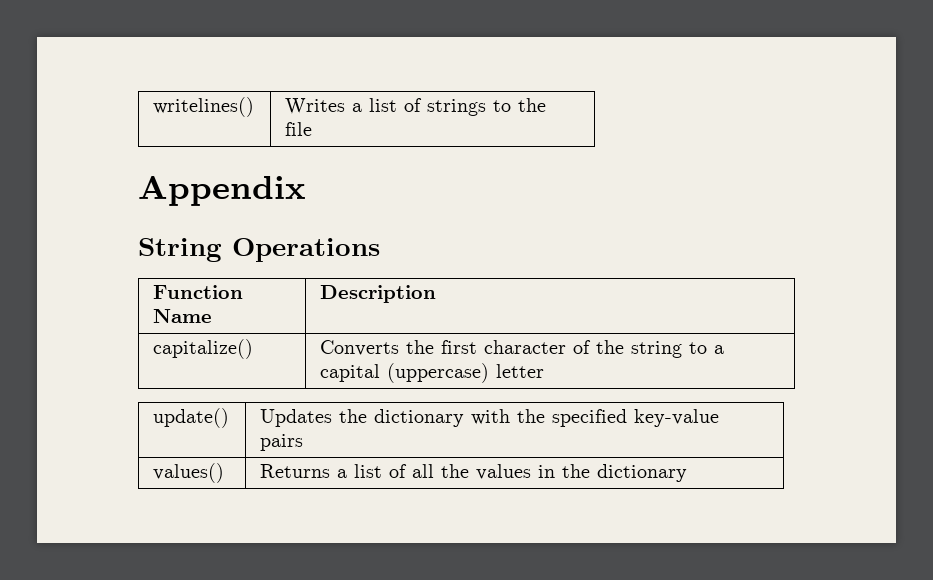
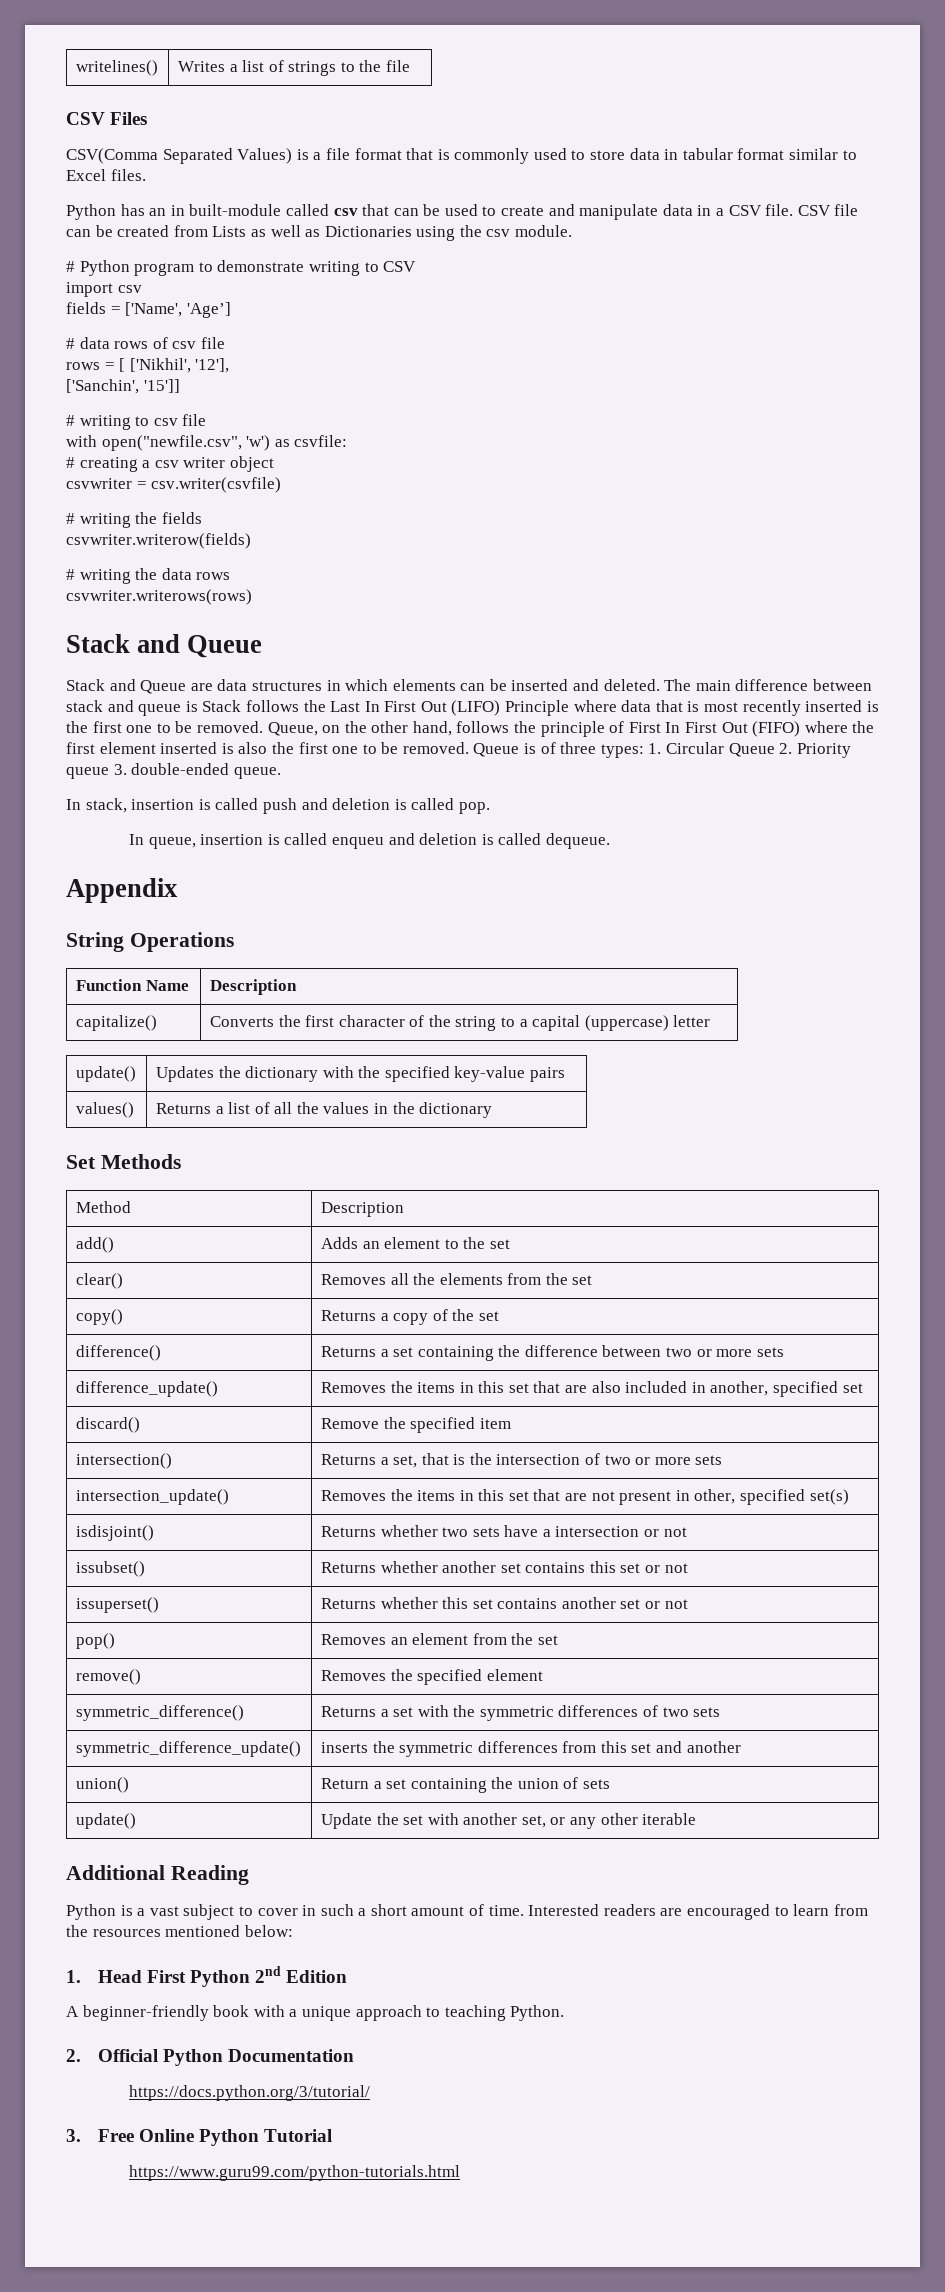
(313, 129) none -> [66,112,148,125] [66,148,857,164] [66,169,146,181] [66,204,859,220] [66,225,573,241] [66,260,417,276] [66,282,142,297] [66,302,231,318] [66,337,225,349] [66,358,230,373] [66,379,180,394] [66,414,207,430] [66,435,348,451] [66,456,274,472] [66,477,282,493] [66,512,202,528] [66,533,251,549] [66,568,231,584] [66,589,252,605] [66,634,263,658] [66,679,873,694] [66,700,879,716] [66,721,875,737] [66,742,851,758] [66,763,281,779] [66,798,490,814] [129,833,610,849] // CSV Files // CSV(Comma Separated Values) is a file format that is commonly used to store data in tabular format similar to Excel files. // Python has an in built-module called csv that can be used to create and manipulate data in a CSV file. CSV file can be created from Lists as well as Dictionaries using the csv module. // # Python program to demonstrate writing to CSV // import csv // fields = ['Name', 'Age’] // # data rows of csv file // rows = [ ['Nikhil', '12'], // ['Sanchin', '15']] // # writing to csv file // with open("newfile.csv", 'w') as csvfile: // # creating a csv writer object // csvwriter = csv.writer(csvfile) // # writing the fields // csvwriter.writerow(fields) // # writing the data rows // csvwriter.writerows(rows) // Stack and Queue // Stack and Queue are data structures in which elements can be inserted and deleted. The main difference between stack and queue is Stack follows the Last In First Out (LIFO) Principle where data that is most recently inserted is the first one to be removed. Queue, on the other hand, follows the principle of First In First Out (FIFO) where the first element inserted is also the first one to be removed. Queue is of three types: 1. Circular Queue 2. Priority queue 3. double-ended queue. // In stack, insertion is called push and deletion is called pop. // In queue, insertion is called enqueu and deletion is called dequeue.
(688, 473) none -> [66,1154,181,1169] [75,1201,131,1213] [320,1202,404,1217] [75,1237,114,1253] [320,1237,510,1249] [75,1273,123,1289] [320,1273,593,1285] [75,1309,123,1325] [320,1309,499,1325] [75,1345,161,1361] [320,1345,784,1361] [75,1381,218,1397] [320,1381,863,1397] [75,1417,140,1433] [320,1417,511,1433] [75,1453,172,1469] [320,1453,723,1468] [75,1489,229,1505] [320,1489,849,1505] [75,1525,154,1541] [320,1525,687,1537] [75,1561,145,1577] [320,1561,688,1573] [75,1597,159,1613] [320,1597,688,1609] [75,1633,115,1649] [320,1633,558,1645] [75,1669,141,1685] [320,1669,543,1685] [75,1705,244,1721] [320,1705,721,1721] [75,1741,301,1757] [320,1741,741,1757] [75,1777,129,1793] [320,1777,611,1793] [75,1813,136,1829] [320,1813,697,1829] [66,1865,249,1885] [66,1904,868,1920] [66,1925,293,1937] [66,1966,348,1987] [66,2005,565,2021] [66,2049,354,2066] [129,2085,371,2101] [66,2129,332,2146] [129,2165,461,2181] // Set Methods // Method | Description // add() | Adds an element to the set // clear() | Removes all the elements from the set // copy() | Returns a copy of the set // difference() | Returns a set containing the difference between two or more sets // difference_update() | Removes the items in this set that are also included in another, specified set // discard() | Remove the specified item // intersection() | Returns a set, that is the intersection of two or more sets // intersection_update() | Removes the items in this set that are not present in other, specified set(s) // isdisjoint() | Returns whether two sets have a intersection or not // issubset() | Returns whether another set contains this set or not // issuperset() | Returns whether this set contains another set or not // pop() | Removes an element from the set // remove() | Removes the specified element // symmetric_difference() | Returns a set with the symmetric differences of two sets // symmetric_difference_update() | inserts the symmetric differences from this set and another // union() | Return a set containing the union of sets // update() | Update the set with another set, or any other iterable // Additional Reading // Python is a vast subject to cover in such a short amount of time. Interested readers are encouraged to learn from the resources mentioned below: // 1. Head First Python 2nd Edition // A beginner-friendly book with a unique approach to teaching Python. // 2. Official Python Documentation // https://docs.python.org/3/tutorial/ // 3. Free Online Python Tutorial // https://www.guru99.com/python-tutorials.html

